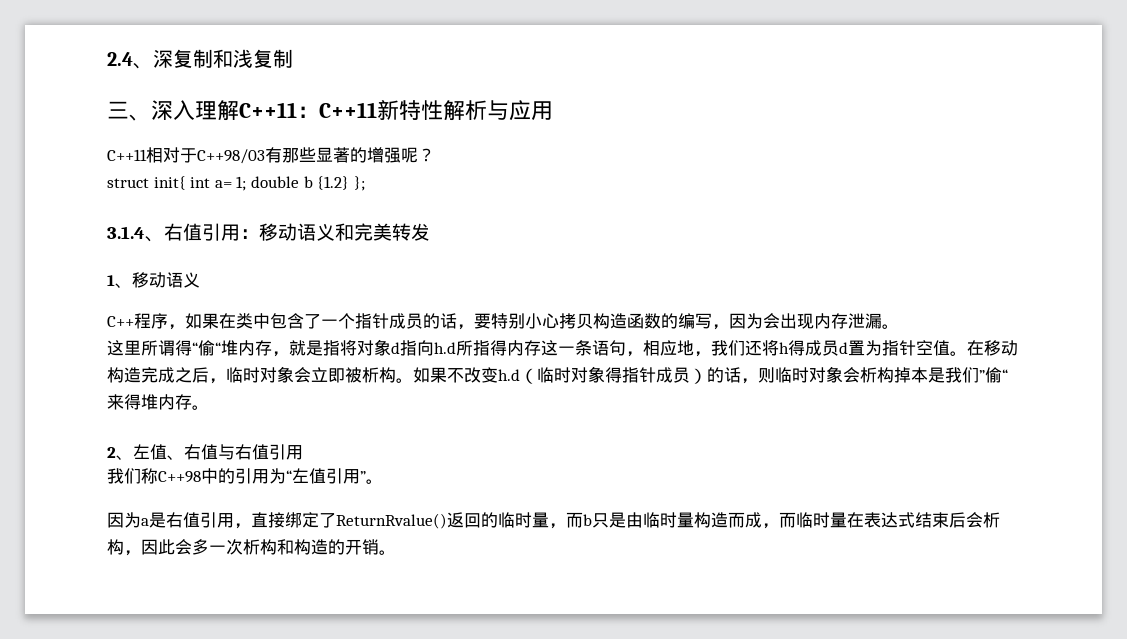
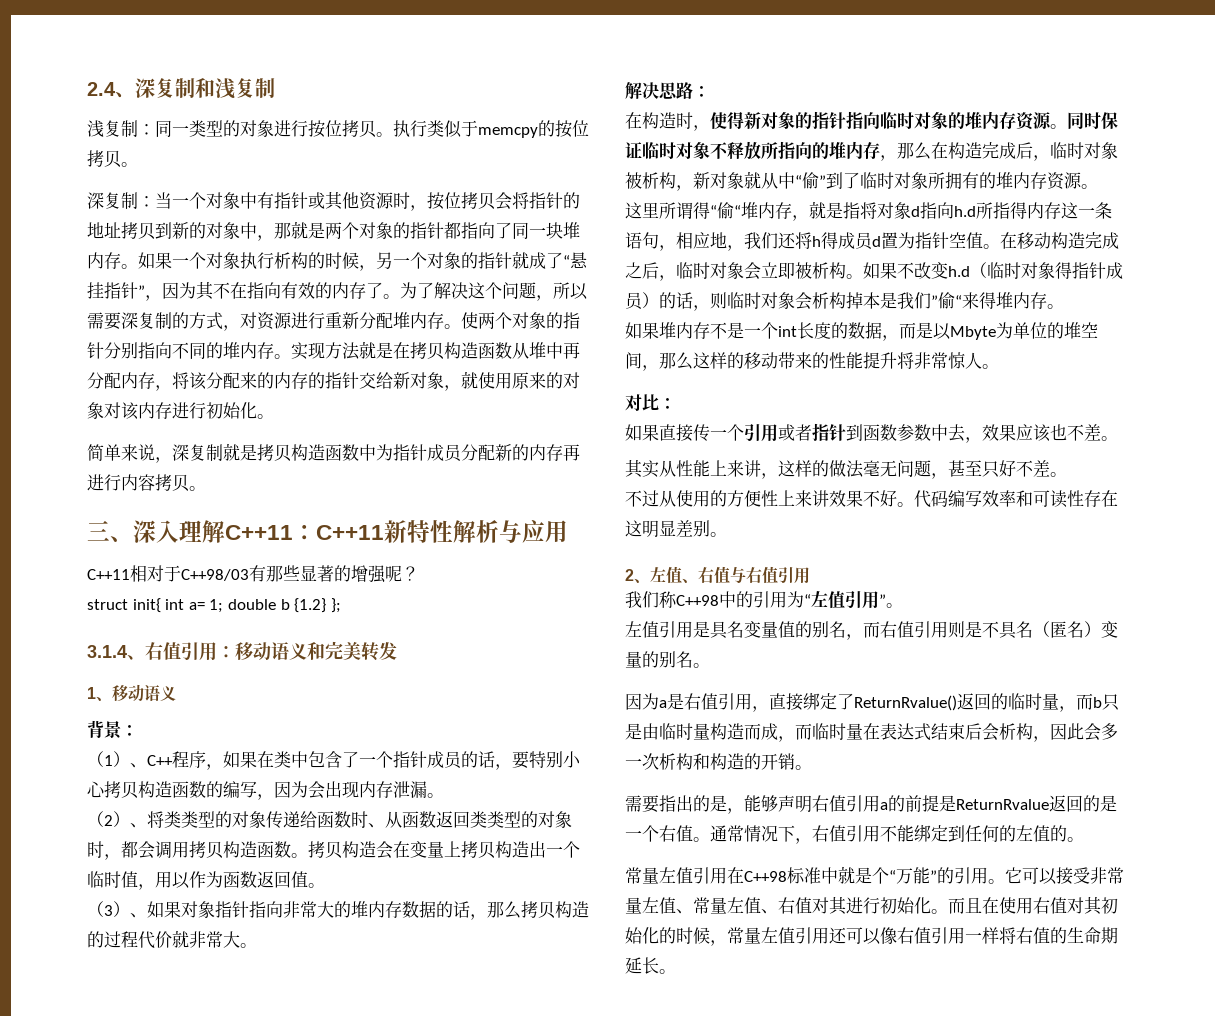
(293, 58) none -> [87,120,589,138] [87,150,138,168] [87,191,580,211] [87,221,580,241] [87,251,588,271] [87,281,588,301] [87,312,580,331] [87,341,580,360] [87,371,580,391] [87,402,274,420] [87,443,580,463] [87,474,206,492] // 浅复制：同一类型的对象进行按位拷贝。执行类似于memcpy的按位拷贝。 // 深复制：当一个对象中有指针或其他资源时，按位拷贝会将指针的地址拷贝到新的对象中，那就是两个对象的指针都指向了同一块堆内存。如果一个对象执行析构的时候，另一个对象的指针就成了“悬挂指针”，因为其不在指向有效的内存了。为了解决这个问题，所以需要深复制的方式，对资源进行重新分配堆内存。使两个对象的指针分别指向不同的堆内存。实现方法就是在拷贝构造函数从堆中再分配内存，将该分配来的内存的指针交给新对象，就使用原来的对象对该内存进行初始化。 // 简单来说，深复制就是拷贝构造函数中为指针成员分配新的内存再进行内容拷贝。
(200, 280) none -> [87,720,138,739] [87,751,147,768] 背景： // （1）、
(899, 326) none -> [87,811,572,829] [87,841,580,860] [87,871,325,890] [87,901,589,920] [87,930,257,949] [625,82,710,99] [625,111,1118,131] [625,141,1118,161] [625,171,1098,191] // （2）、将类类型的对象传递给函数时、从函数返回类类型的对象时，都会调用拷贝构造函数。拷贝构造会在变量上拷贝构造出一个临时值，用以作为函数返回值。 // （3）、如果对象指针指向非常大的堆内存数据的话，那么拷贝构造的过程代价就非常大。 // 解决思路： // 在构造时，使得新对象的指针指向临时对象的堆内存资源。同时保证临时对象不释放所指向的堆内存，那么在构造完成后，临时对象被析构，新对象就从中“偷”到了临时对象所拥有的堆内存资源。
(209, 407) none -> [625,322,1098,341] [625,352,999,371] [625,394,676,411] [625,423,1118,443] [625,459,1067,479] [625,490,1118,508] [625,520,727,538] // 如果堆内存不是一个int长度的数据，而是以Mbyte为单位的堆空间，那么这样的移动带来的性能提升将非常惊人。 // 对比： // 如果直接传一个引用或者指针到函数参数中去，效果应该也不差。 // 其实从性能上来讲，这样的做法毫无问题，甚至只好不差。 // 不过从使用的方便性上来讲效果不好。代码编写效率和可读性存在这明显差别。
(383, 481) none -> [625,621,1118,640] [625,651,710,668] // 左值引用是具名变量值的别名，而右值引用则是不具名（匿名）变量的别名。
(396, 552) none -> [625,795,1117,814] [625,824,1084,844] [625,866,1124,885] [625,896,1118,915] [625,927,1118,946] [625,957,676,974] // 需要指出的是，能够声明右值引用a的前提是ReturnRvalue返回的是一个右值。通常情况下，右值引用不能绑定到任何的左值的。 // 常量左值引用在C++98标准中就是个“万能”的引用。它可以接受非常量左值、常量左值、右值对其进行初始化。而且在使用右值对其初始化的时候，常量左值引用还可以像右值引用一样将右值的生命期延长。

